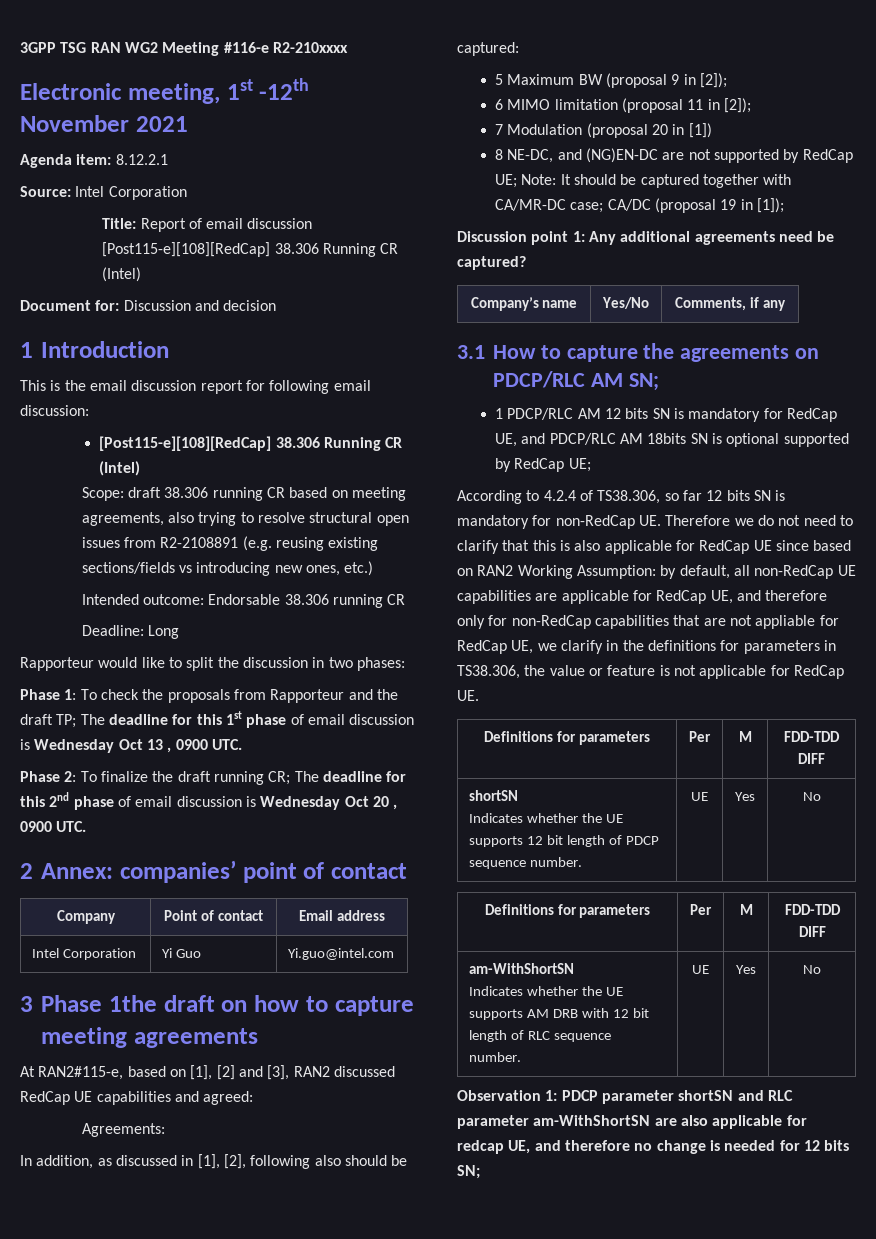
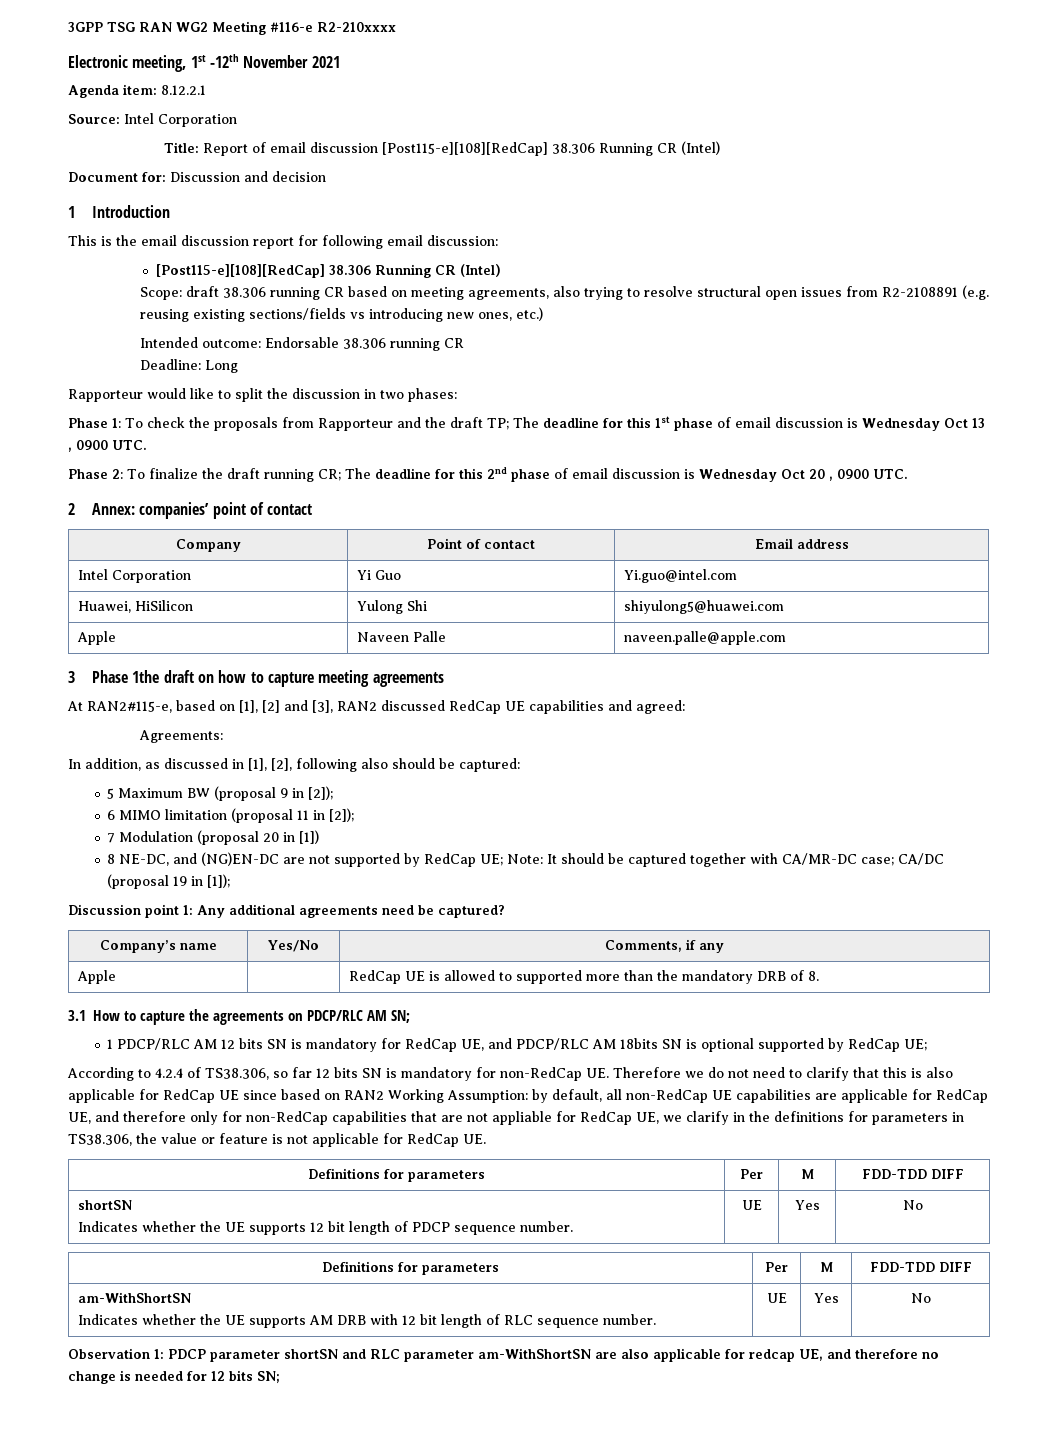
(394, 954) none -> [77,600,193,613] [356,600,427,614] [623,600,784,614] [76,631,116,645] [356,631,446,642] [623,631,786,645] // Huawei, HiSilicon | Yulong Shi | shiyulong5@huawei.com // Apple | Naveen Palle | naveen.palle@apple.com
(786, 305) none -> [76,970,116,984] [348,970,819,984] // Apple | | RedCap UE is allowed to supported more than the mandatory DRB of 8.

